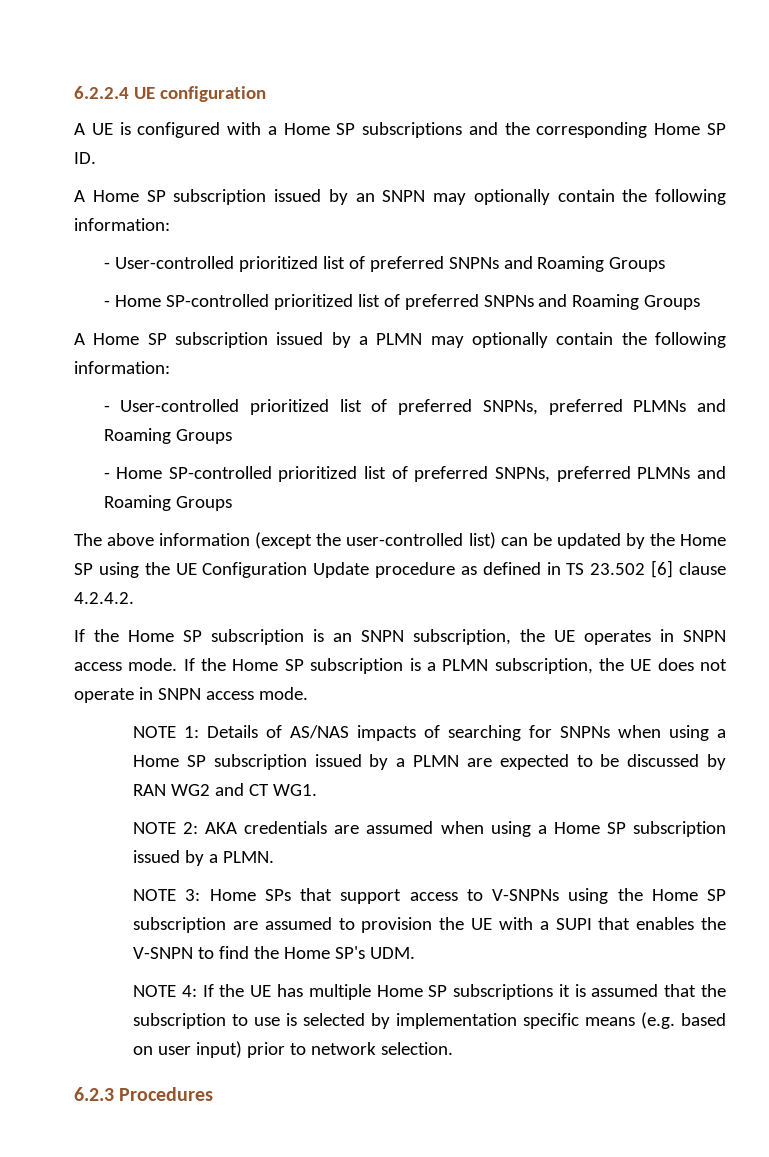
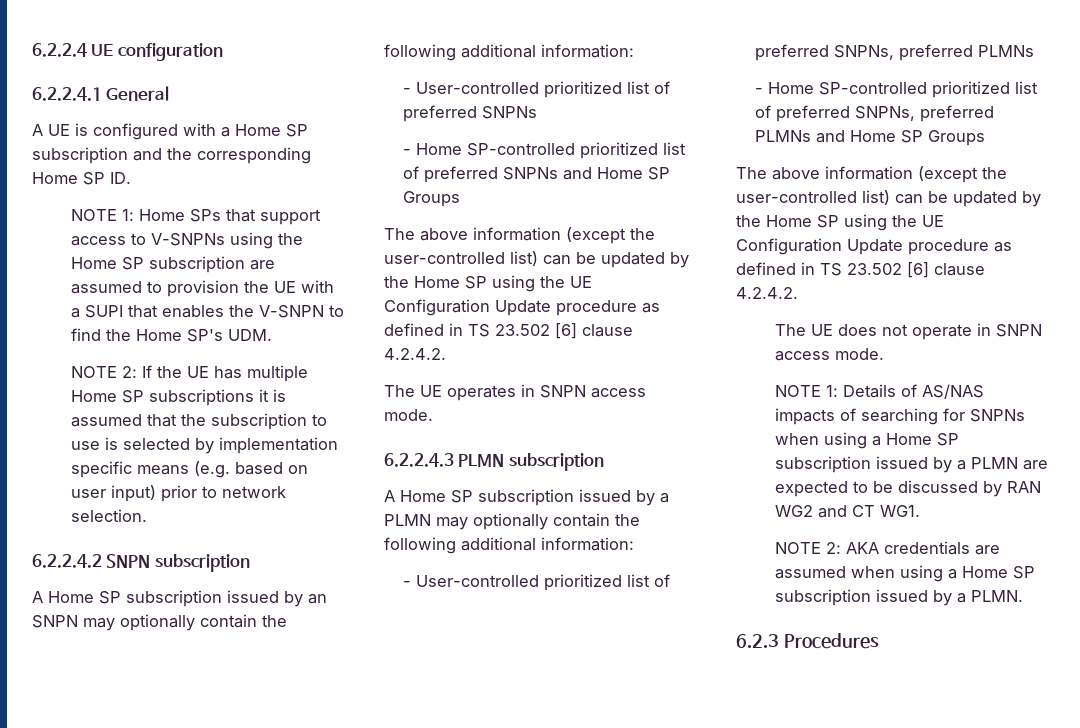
(266, 94) none -> [32,86,170,101] // 6.2.2.4.1 General
[362,122,463,138] subscriptions -> [32,147,128,164] subscription
(96, 158) none -> [70,209,321,225] [70,232,303,249] [70,256,275,273] [70,280,334,297] [70,305,344,318] [70,328,272,342] [70,365,308,382] [70,389,286,406] [70,413,327,430] [70,437,338,454] [70,461,308,478] [70,485,286,502] [70,509,147,522] [32,554,250,572] // NOTE 1: Home SPs that support access to V-SNPNs using the Home SP subscription are assumed to provision the UE with a SUPI that enables the V-SNPN to find the Home SP's UDM. // NOTE 2: If the UE has multiple Home SP subscriptions it is assumed that the subscription to use is selected by implementation specific means (e.g. based on user input) prior to network selection. // 6.2.2.4.2 SNPN subscription
(726, 197) none -> [461,44,536,58] additional
[503,256,666,272] and Roaming Groups -> (538, 112) none
[572,294,701,310] [74,332,726,348] [74,361,170,374] [103,399,726,415] [103,428,232,444] [103,466,726,482] [103,495,171,511] Roaming Groups // A Home SP subscription issued by a PLMN may optionally contain the following information: // - User-controlled prioritized list of preferred SNPNs, preferred PLMNs and Roaming Groups // - Home SP-controlled prioritized list of preferred SNPNs, preferred PLMNs and Roaming -> [597,167,671,180] Home SP
[74,629,545,645] If the Home SP subscription is an SNPN subscription, the -> [384,385,415,397] The
[183,658,624,674] If the Home SP subscription is a PLMN subscription, the -> [384,453,604,471] [384,489,669,506] [384,513,640,530] [384,537,634,554] [403,574,671,591] [755,44,1035,61] [755,81,1039,98] [755,105,995,122] [755,130,986,146] [736,166,1007,183] [736,190,1041,207] [736,214,944,231] [736,238,1012,255] [736,262,985,278] [736,287,798,299] [774,324,806,336] // 6.2.2.4.3 PLMN subscription // A Home SP subscription issued by a PLMN may optionally contain the following additional information: // - User-controlled prioritized list of preferred SNPNs, preferred PLMNs // - Home SP-controlled prioritized list of preferred SNPNs, preferred PLMNs and Home SP Groups // The above information (except the user-controlled list) can be updated by the Home SP using the UE Configuration Update procedure as defined in TS 23.502 [6] clause 4.2.4.2. // The
[133,888,726,904] [133,917,726,933] [133,946,416,959] [133,984,726,1000] [133,1012,726,1029] [133,1041,454,1058] // NOTE 3: Home SPs that support access to V-SNPNs using the Home SP subscription are assumed to provision the UE with a SUPI that enables the V-SNPN to find the Home SP's UDM. // NOTE 4: If the UE has multiple Home SP subscriptions it is assumed that the subscription to use is selected by implementation specific means (e.g. based on user input) prior to network selection. -> (1023, 596) none

